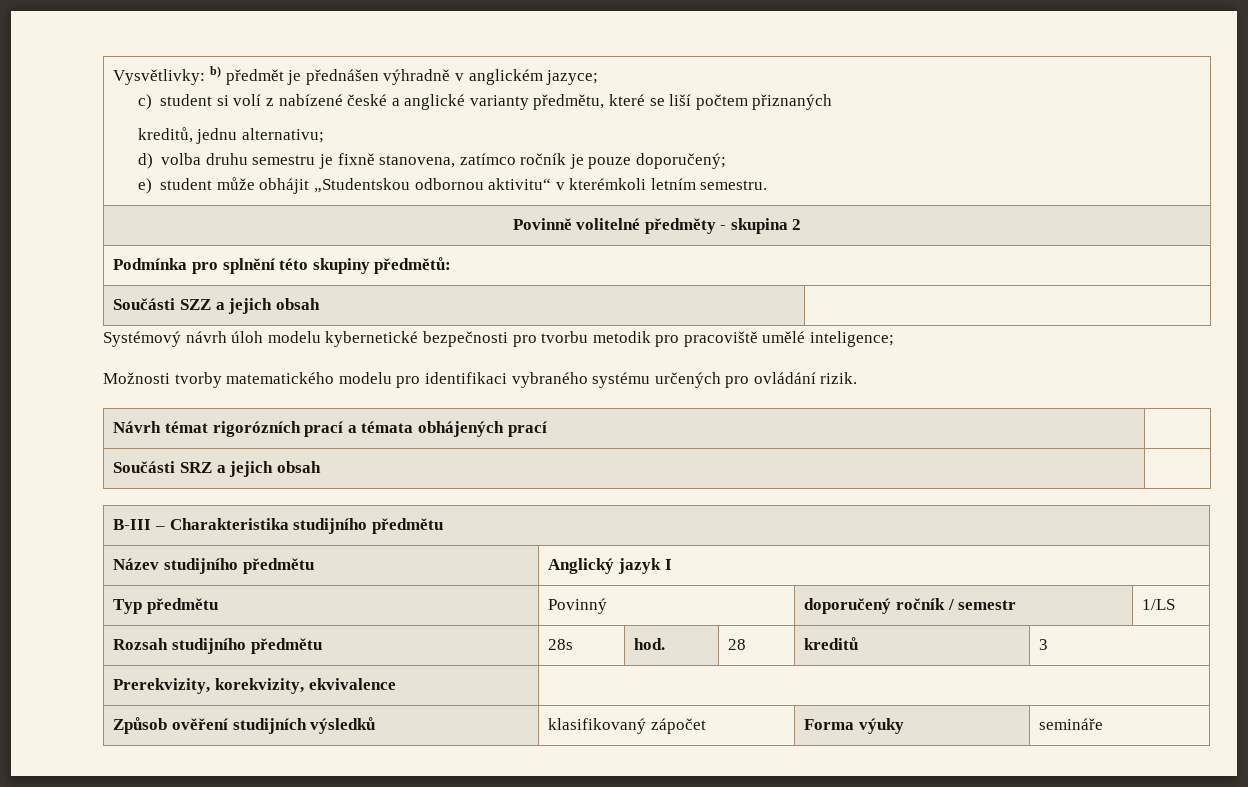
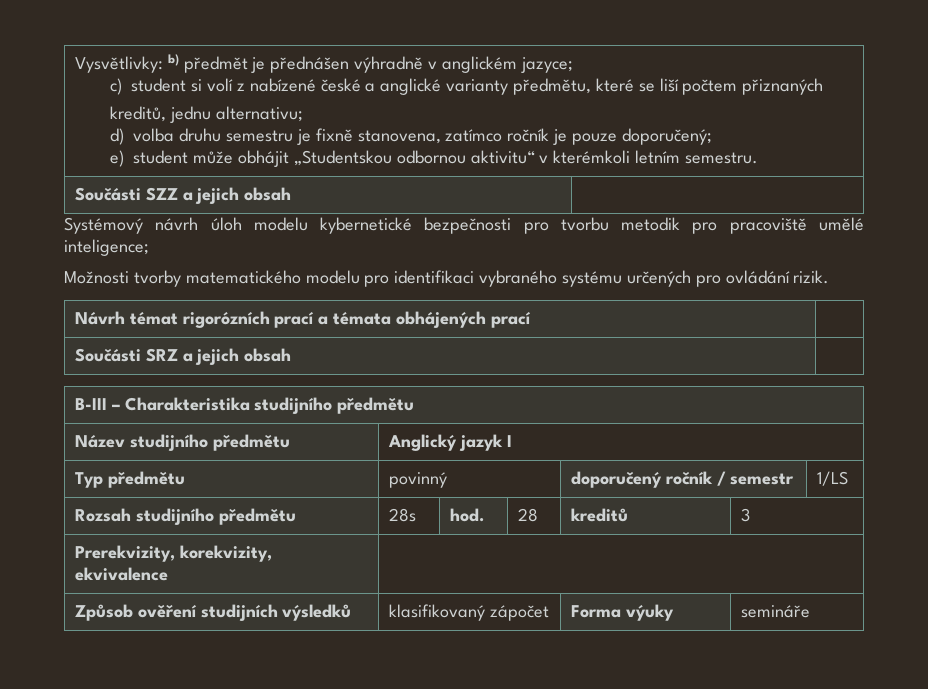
[512,218,802,234] [113,257,452,274] // Povinně volitelné předměty - skupina 2 // Podmínka pro splnění této skupiny předmětů: -> (758, 158) none
[548,598,608,614] Povinný -> [388,472,447,488] povinný

